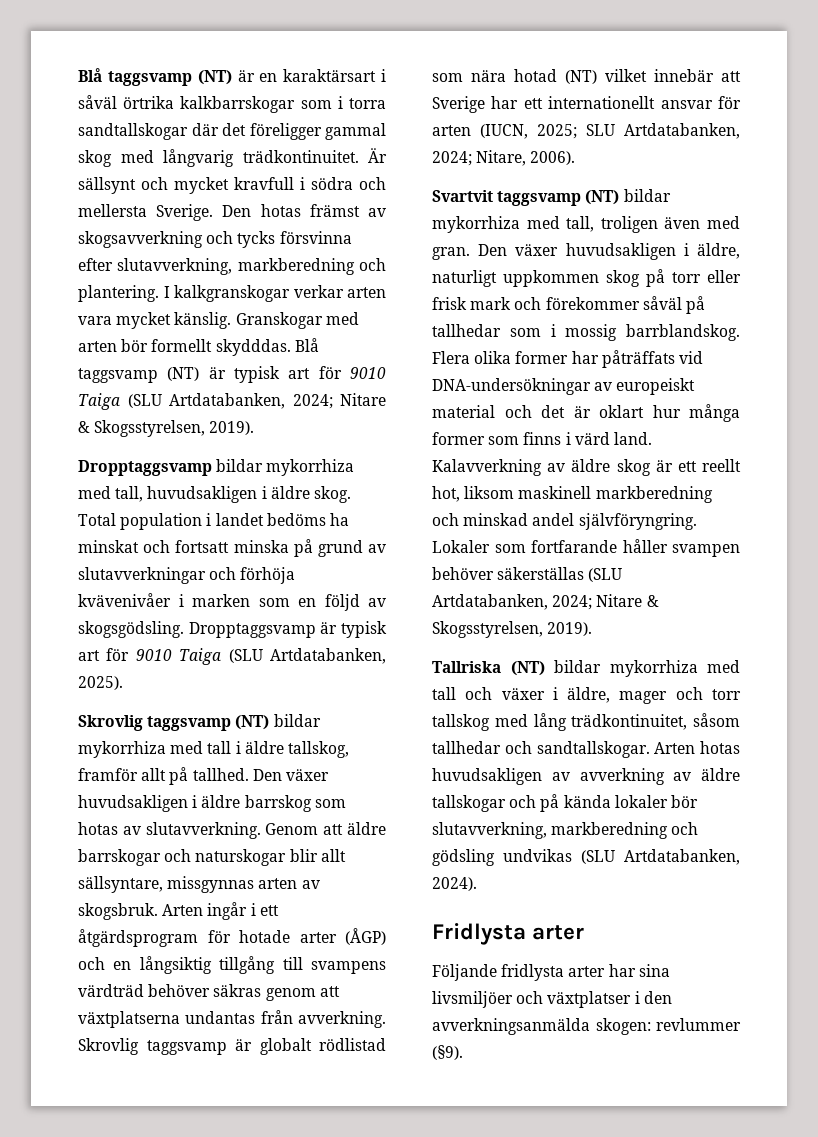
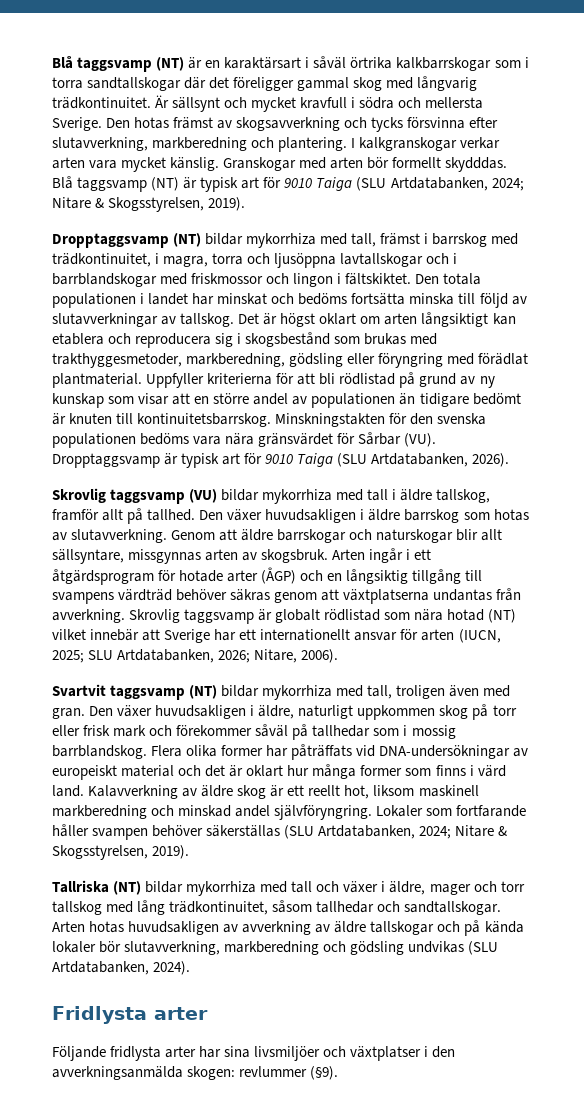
[216,459,355,476] [78,486,351,503] [78,513,349,530] [78,539,386,557] [78,567,296,584] [78,593,386,611] [78,621,184,638] bildar mykorrhiza med tall, huvudsakligen i äldre skog. Total population i landet bedöms ha minskat och fortsatt minska på grund av slutavverkningar och förhöja kvävenivåer i marken som en följd av skogsgödsling. -> [173,233,519,248] [52,253,458,268] [52,273,482,287] [52,293,527,308] [52,312,516,327] [52,332,438,348] [52,353,529,368] [52,372,495,388] [52,393,521,408] [52,413,487,427] [52,432,437,448] (NT) bildar mykorrhiza med tall, främst i barrskog med trädkontinuitet, i magra, torra och ljusöppna lavtallskogar och i barrblandskogar med friskmossor och lingon i fältskiktet. Den totala populationen i landet har minskat och bedöms fortsätta minska till följd av slutavverkningar av tallskog. Det är högst oklart om arten långsiktigt kan etablera och reproducera sig i skogsbestånd som brukas med trakthyggesmetoder, markberedning, gödsling eller föryngring med förädlat plantmaterial. Uppfyller kriterierna för att bli rödlistad på grund av ny kunskap som visar att en större andel av populationen än tidigare bedömt är knuten till kontinuitetsbarrskog. Minskningstakten för den svenska populationen bedöms vara nära gränsvärdet för Sårbar (VU).
[78,676,123,690] [78,715,270,731] 2025). // Skrovlig taggsvamp (NT) -> [472,453,510,467] [52,488,218,504] 2026). // Skrovlig taggsvamp (VU)
[432,151,472,166] 2024; -> [218,650,251,663] 2026;

